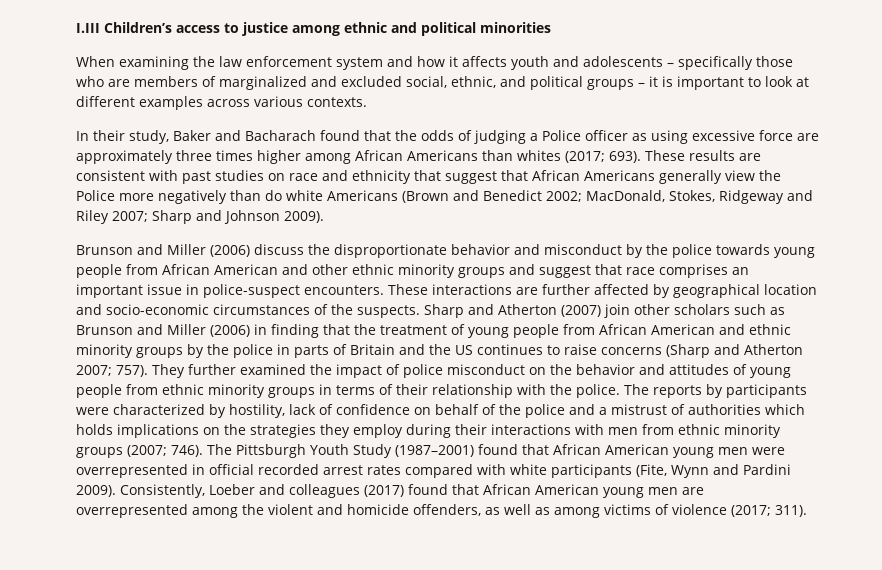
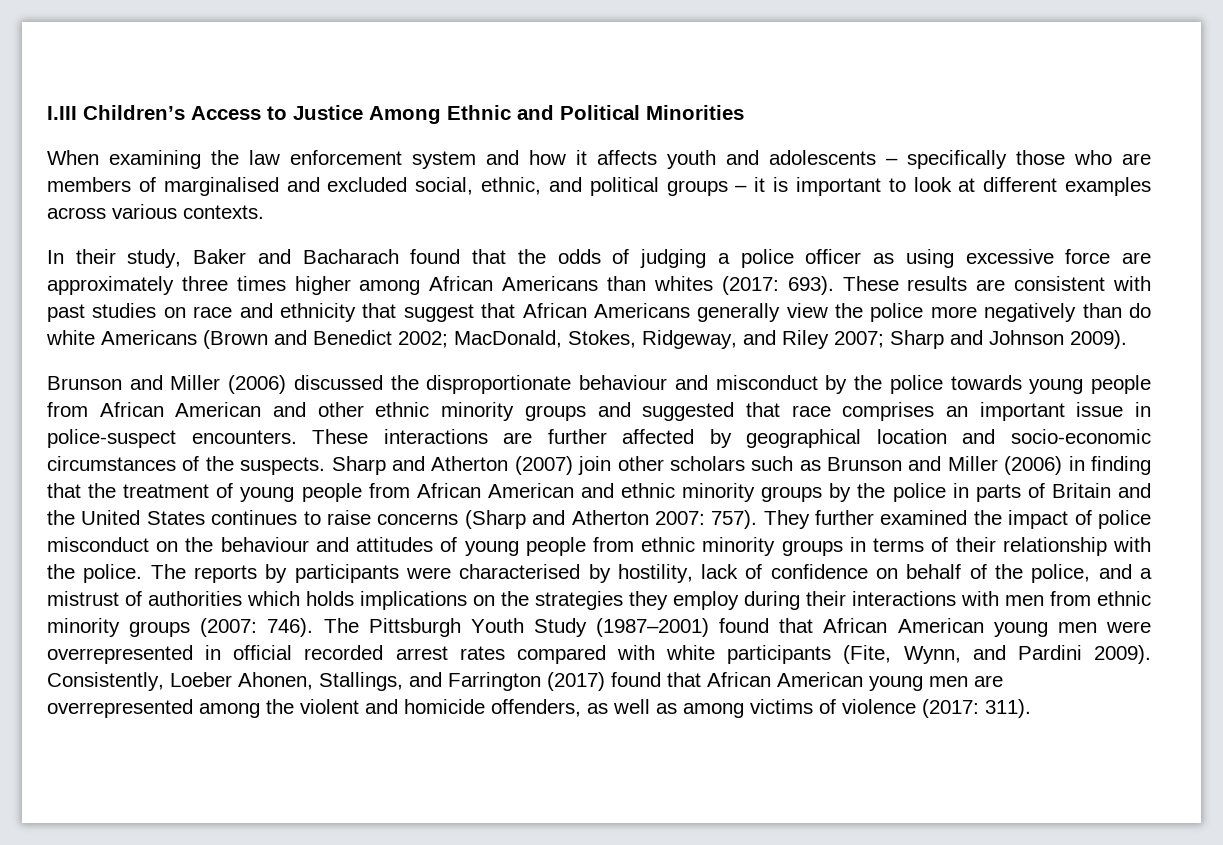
[176,22,551,36] access to justice among ethnic and political minorities -> [191,105,744,124] Access to Justice Among Ethnic and Political Minorities
[219,76,307,90] marginalized -> [163,177,279,196] marginalised
[542,130,581,141] Police -> [740,249,794,268] police
[565,151,605,163] (2017; -> [721,276,779,295] (2017:
[76,190,115,201] Police -> [870,303,924,322] police
[719,190,784,204] Ridgeway -> [642,330,737,349] Ridgeway,
[254,244,304,255] discuss -> [293,375,383,390] discussed
[451,244,510,255] behavior -> [579,375,668,390] behaviour
[539,265,591,278] suggest -> [642,402,735,421] suggested
[455,345,473,355] US -> [81,510,205,525] United States
[76,365,112,376] 2007; -> [654,511,705,525] 2007:
[576,364,635,375] behavior -> [220,537,309,552] behaviour
[113,404,205,415] characterized -> [459,564,581,579] characterised
[525,404,565,418] police -> [1031,564,1091,583] police,
[127,445,167,457] (2007; -> [200,618,258,637] (2007:
[671,465,709,478] Wynn -> [903,646,961,664] Wynn,
[259,484,360,498] and colleagues -> [238,672,541,691] Ahonen, Stallings, and Farrington
[731,505,771,517] (2017; -> [922,699,979,718] (2017:

